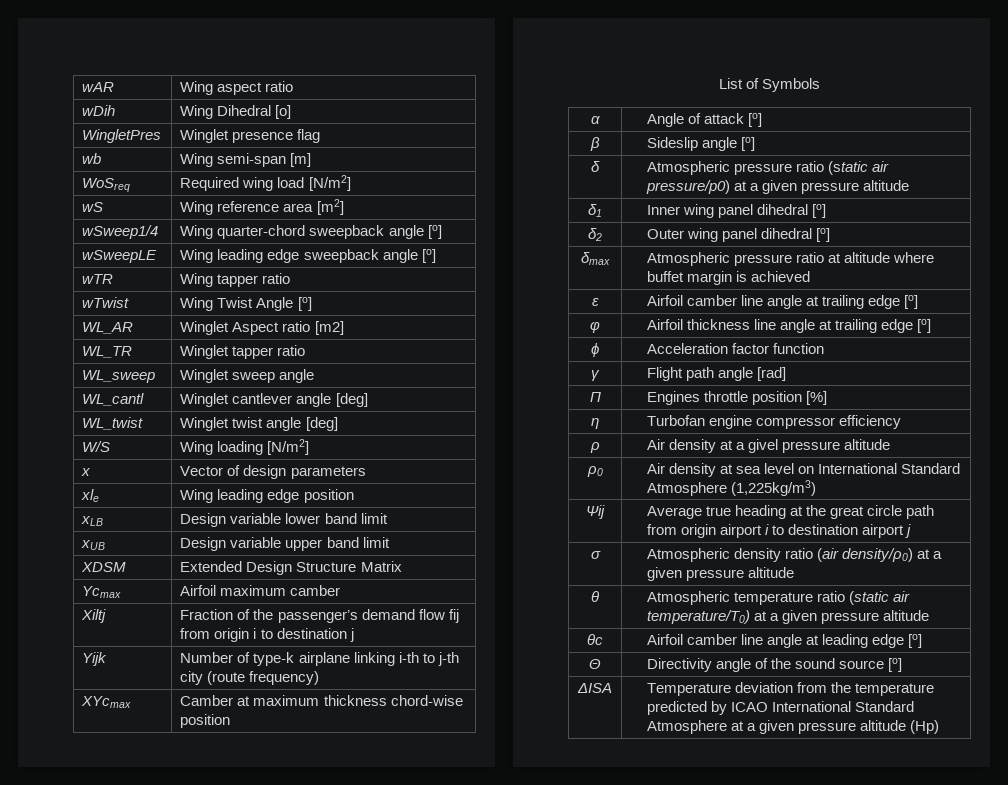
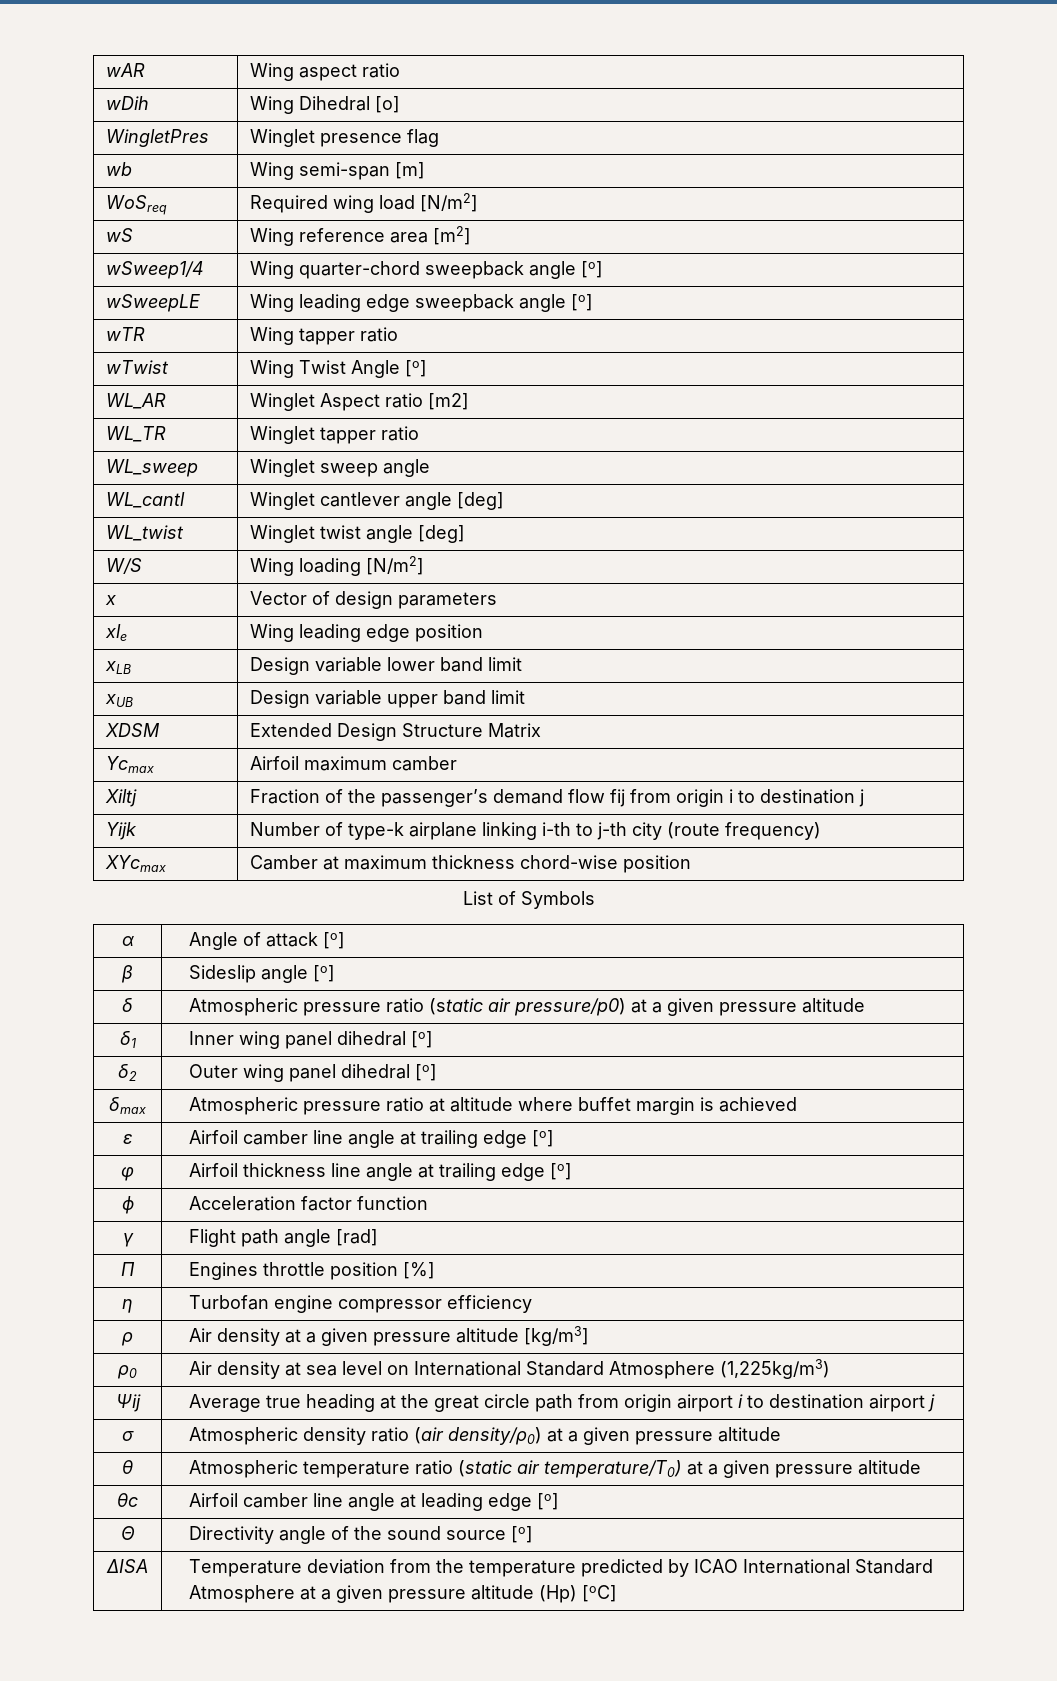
[748,439,891,453] givel pressure altitude -> [321,1326,590,1346] given pressure altitude [kg/m3]
(940, 727) none -> [582,1585,618,1602] [oC]

